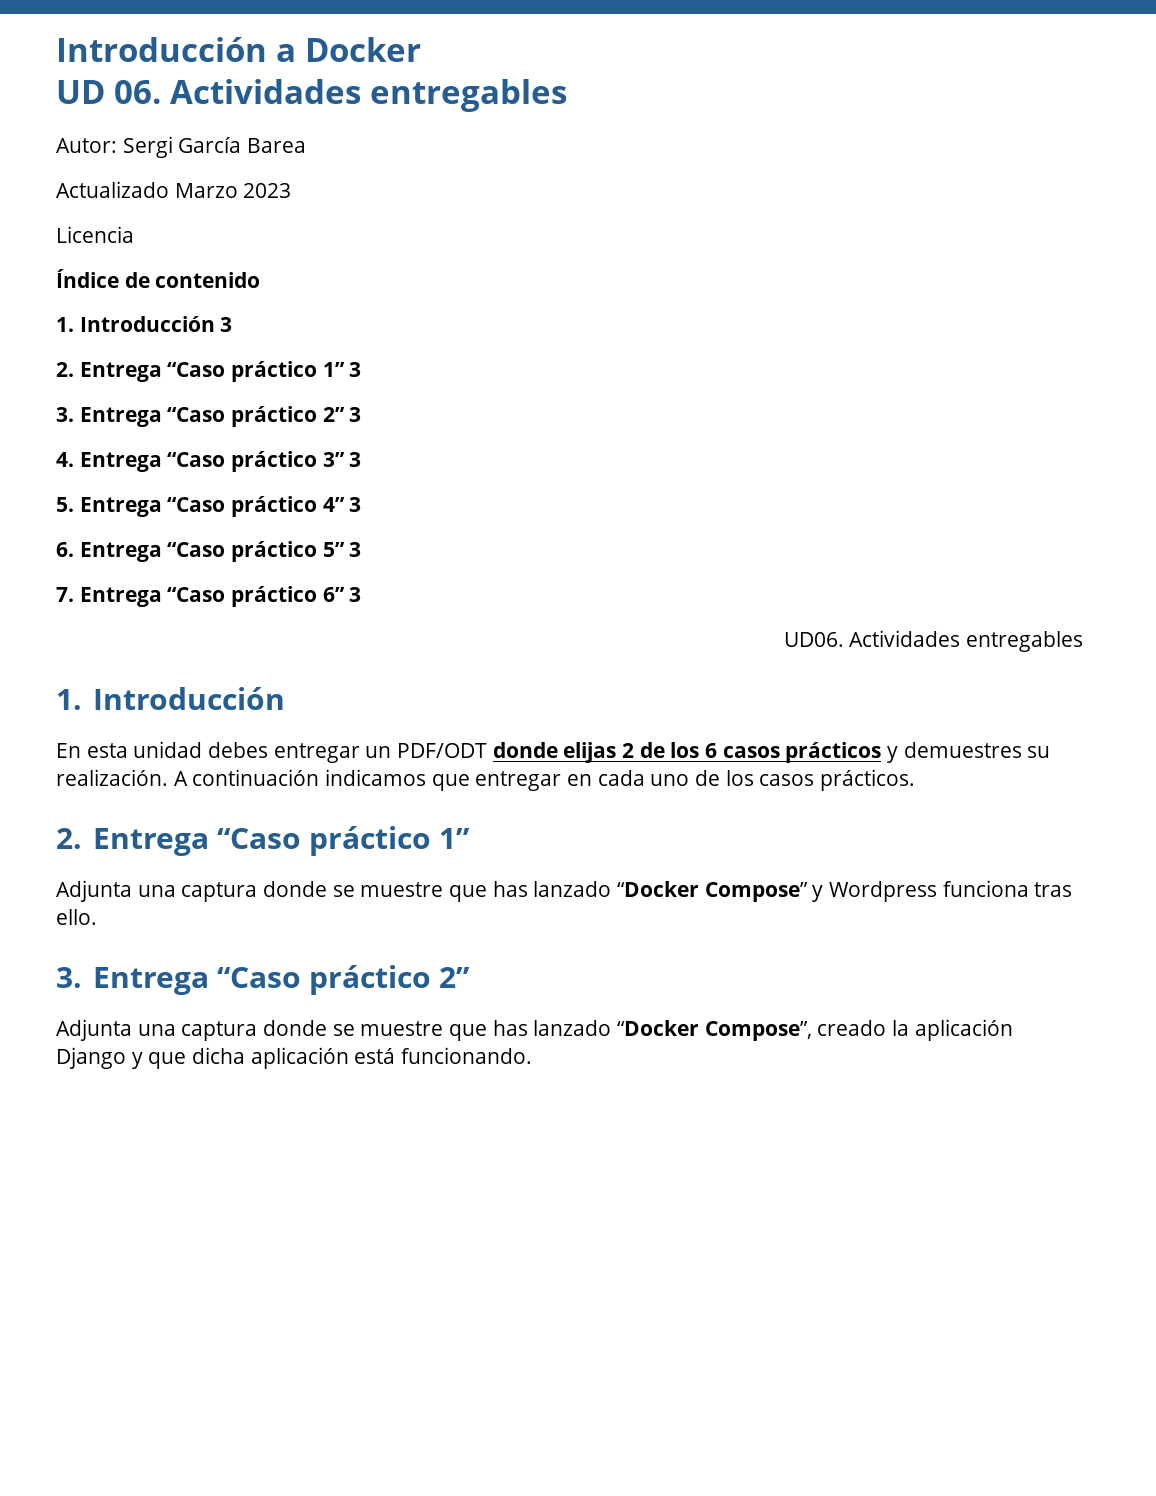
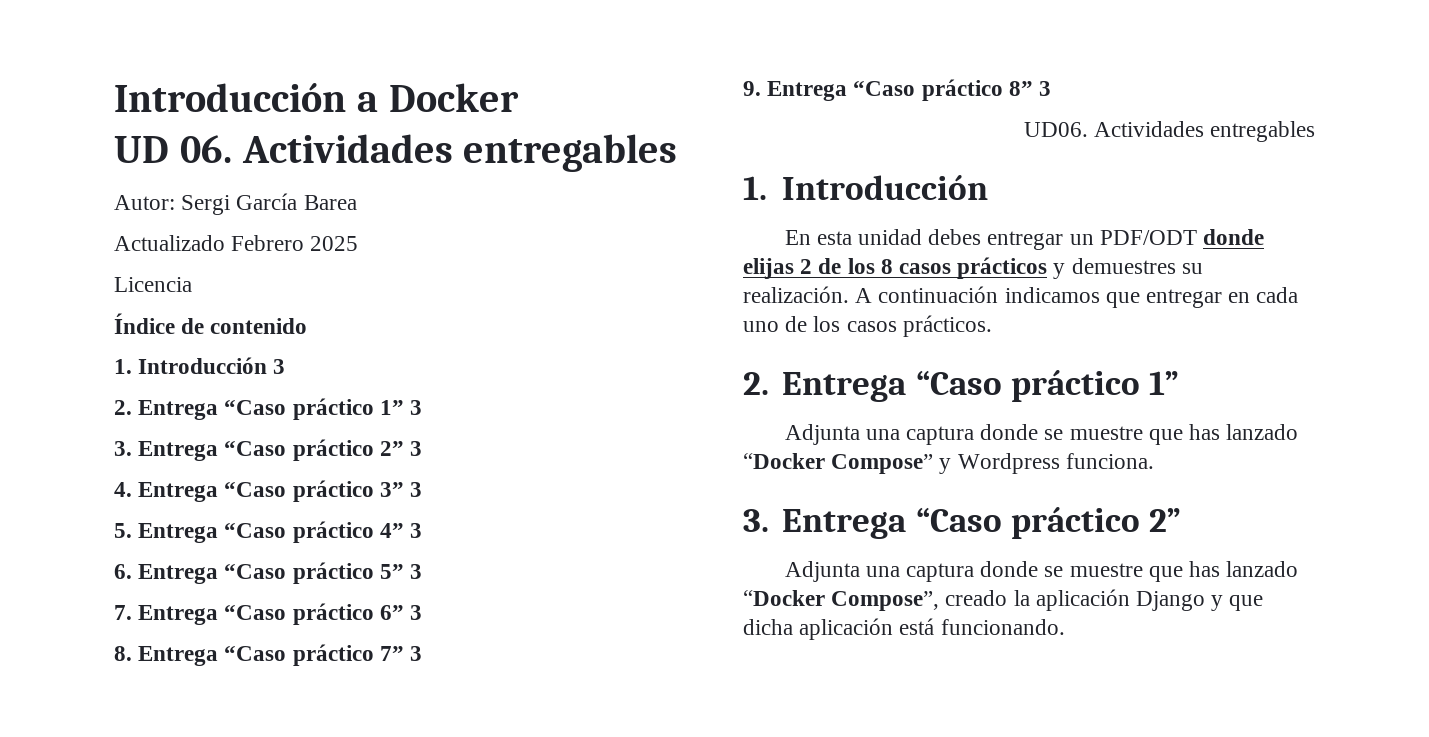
[174,183,292,198] Marzo 2023 -> [231,235,359,251] Febrero 2025
(362, 594) none -> [114,644,423,666] [743,79,1052,101] // 8. Entrega “Caso práctico 7” 3 // 9. Entrega “Caso práctico 8” 3
[705,743,718,758] 6 -> [880,259,893,274] 8
[942,880,1073,897] [56,909,97,925] funciona tras ello. -> [1065,453,1154,469] funciona.

